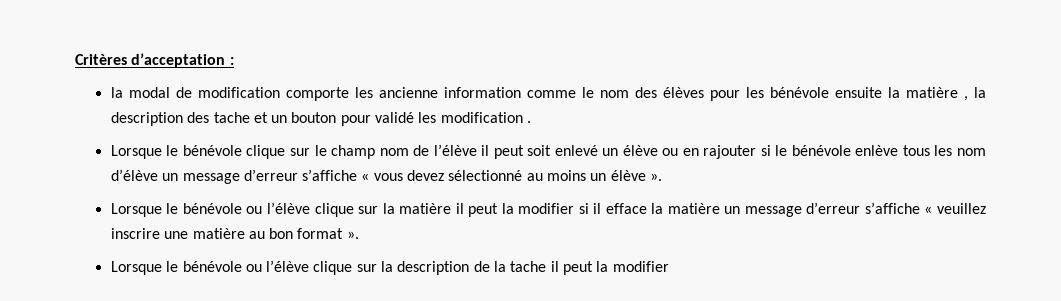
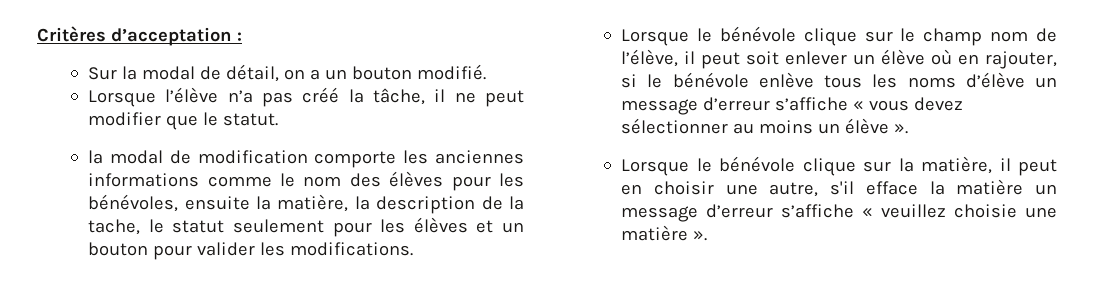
(234, 61) none -> [88,64,487,82] [88,87,525,107] [88,112,279,130] // Sur la modal de détail, on a un bouton modifié. // Lorsque l’élève n’a pas créé la tâche, il ne peut modifier que le statut.
[378,87,521,98] ancienne information -> [435,150,524,164] [88,173,200,187] anciennes informations
[769,87,829,98] bénévole -> [88,194,179,212] bénévoles,
[905,87,987,101] [110,112,532,126] matière , la description des tache et un bouton pour validé les modification . -> [277,194,525,214] [88,217,524,237] [88,242,414,260] matière, la description de la tache, le statut seulement pour les élèves et un bouton pour valider les modifications.
[433,144,477,156] l’élève -> [621,49,679,67] l’élève,
[554,145,757,159] enlevé un élève ou en rajouter -> [785,49,1057,69] enlever un élève où en rajouter,
[957,148,987,156] nom -> [907,77,956,88] noms
[448,170,523,181] sélectionné -> [621,118,729,134] sélectionner
[246,202,602,217] ou l’élève clique sur la matière il peut la modifier si il -> [802,156,1057,176] [621,181,855,197] clique sur la matière, il peut en choisir une autre, s'il
[110,228,160,239] inscrire -> [954,204,1018,218] choisie
[248,228,359,239] [110,260,669,275] au bon format ». // Lorsque le bénévole ou l’élève clique sur la description de la tache il peut la modifier -> [693,231,708,241] ».

